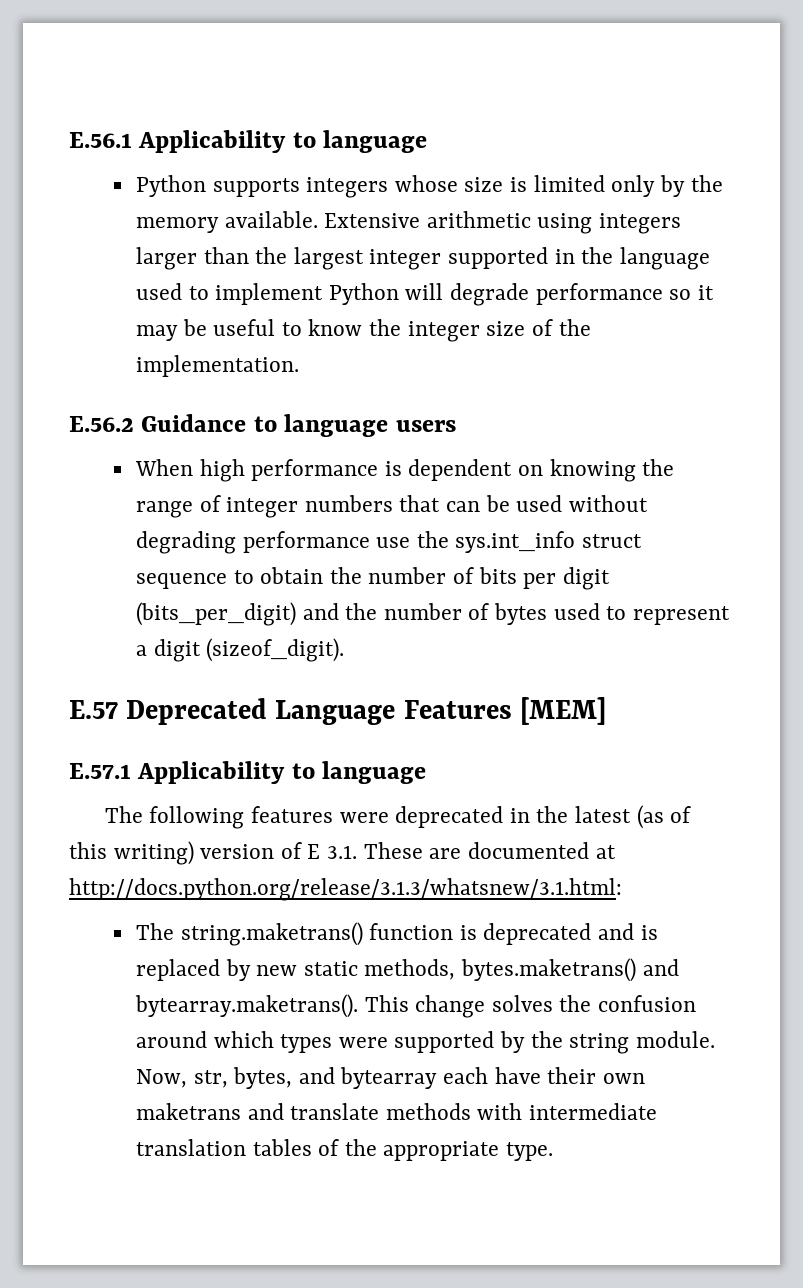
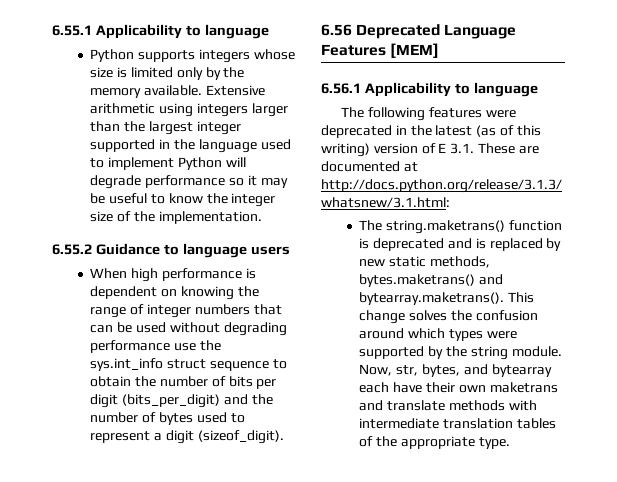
[69,132,132,148] E.56.1 -> [52,25,92,36] 6.55.1
[69,416,134,432] E.56.2 -> [52,244,92,255] 6.55.2
[69,700,118,719] E.57 -> [321,24,352,36] 6.56
[69,763,131,779] E.57.1 -> [321,83,361,94] 6.56.1

